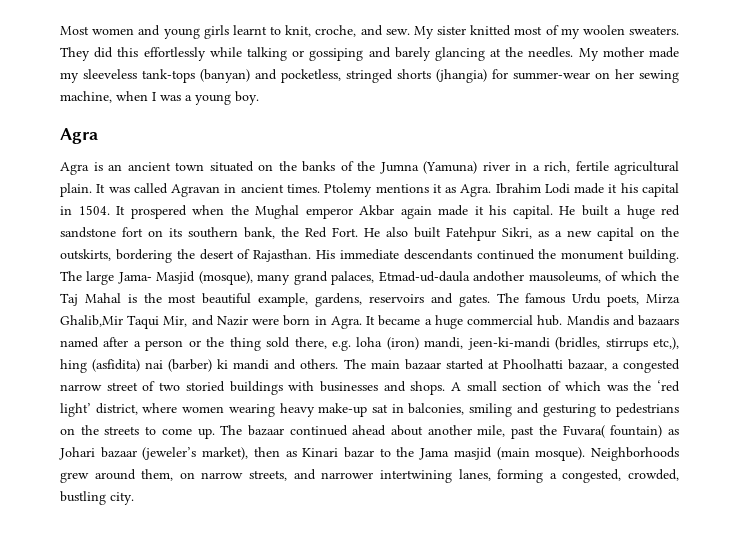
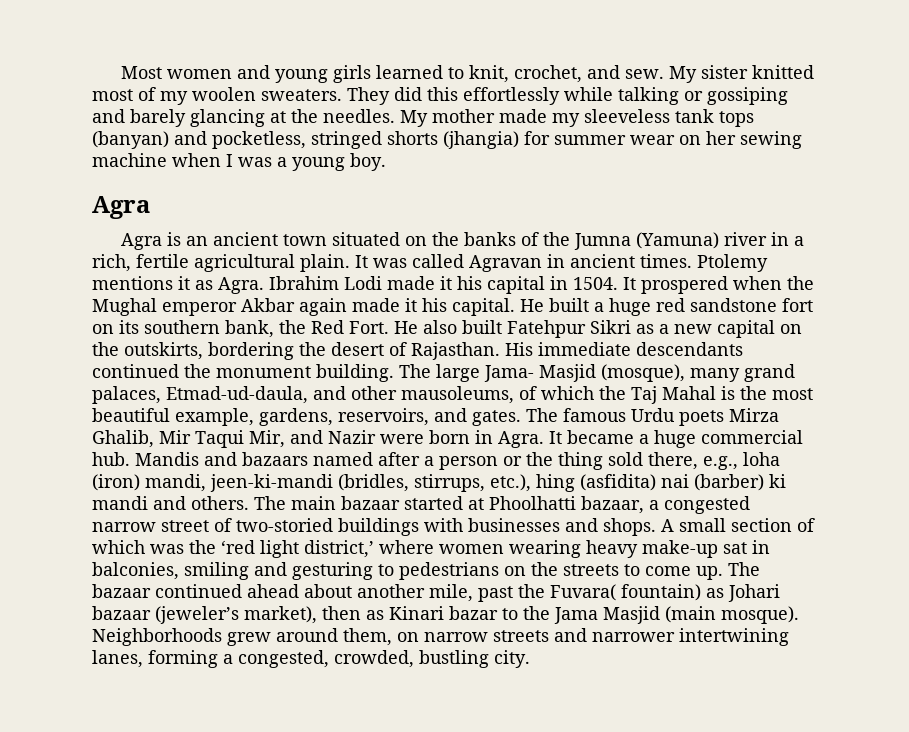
[232,25,267,35] learnt -> [375,65,443,79] learned
[315,25,357,37] croche, -> [513,65,582,83] crochet,
[142,69,195,83] tank-tops -> [675,109,754,127] tank tops
[513,72,590,80] summer-wear -> [554,135,675,145] summer wear
[60,91,112,103] machine, -> [92,153,167,167] machine
[502,227,532,239] Sikri, -> [590,320,631,334] Sikri
[378,271,525,282] Etmad-ud-daula andother -> [166,386,397,404] Etmad-ud-daula, and other
[368,294,424,303] reservoirs -> [338,408,429,426] reservoirs,
[607,294,681,307] [60,315,123,327] poets, Mirza Ghalib,Mir -> [679,408,779,426] [92,430,191,448] poets Mirza Ghalib, Mir
[331,340,351,351] e.g. -> [703,456,738,470] e.g.,
[605,337,679,351] stirrups etc,), -> [414,474,531,492] stirrups, etc.),
[159,381,225,392] two storied -> [236,518,333,532] two-storied
[60,403,138,417] light’ district, -> [260,540,374,558] light district,’
[453,447,492,460] masjid -> [603,606,660,624] Masjid
[249,470,288,481] streets, -> [493,630,549,642] streets

